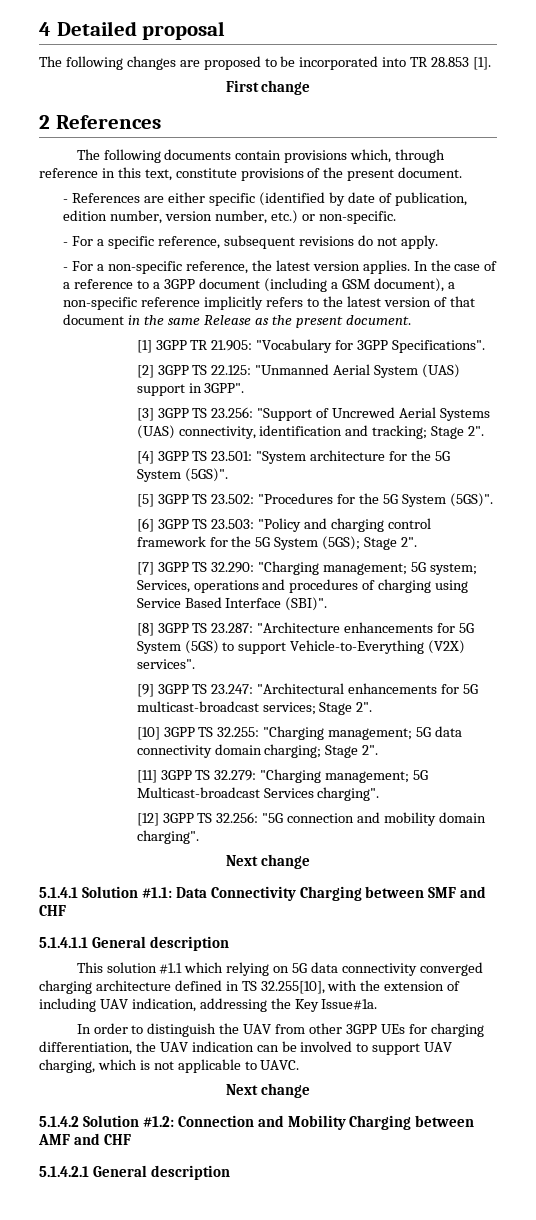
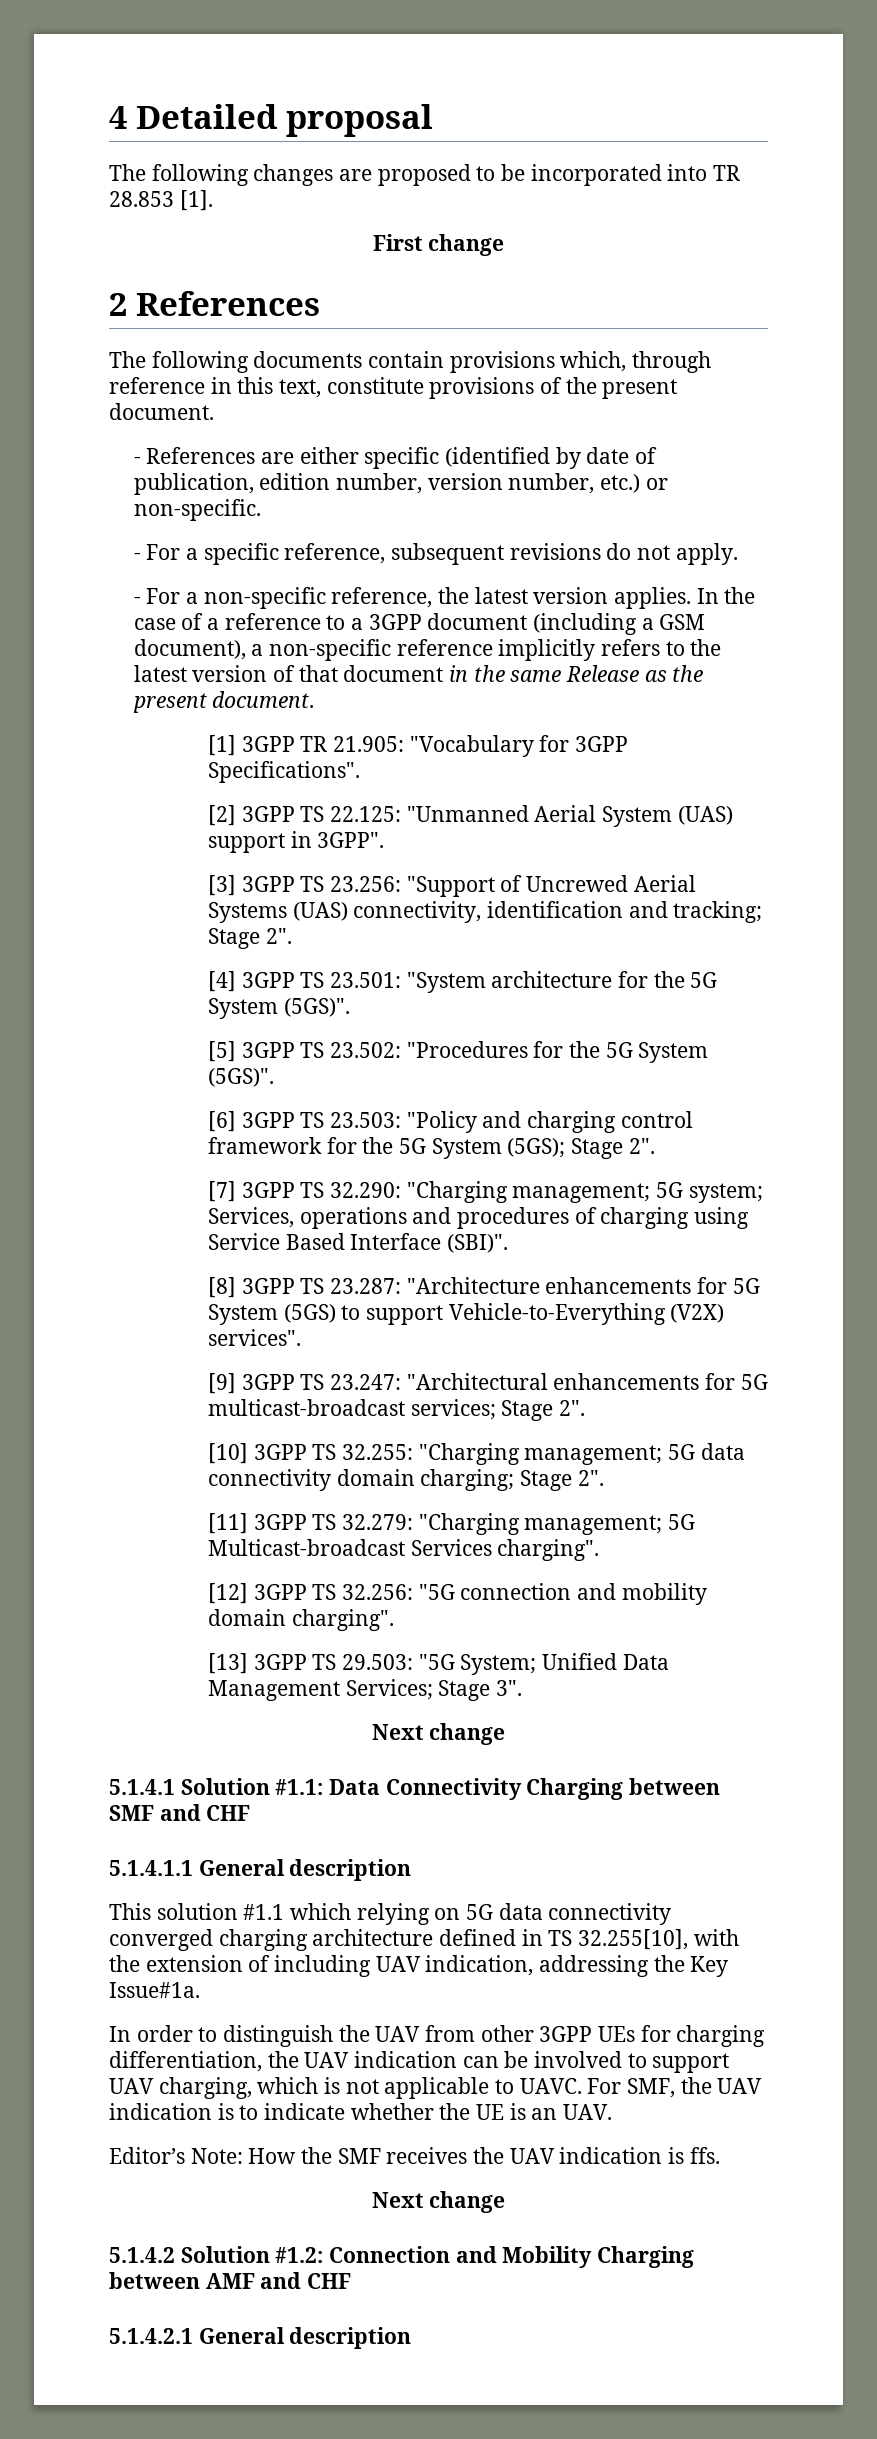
(199, 837) none -> [207,1653,669,1675] [207,1679,522,1701] // [13] 3GPP TS 29.503: "5G System; Unified Data Management Services; Stage 3".
(300, 1065) none -> [587,2077,763,2098] [109,2103,613,2120] [109,2147,720,2164] For SMF, the UAV indication is to indicate whether the UE is an UAV. // Editor’s Note: How the SMF receives the UAV indication is ffs.

